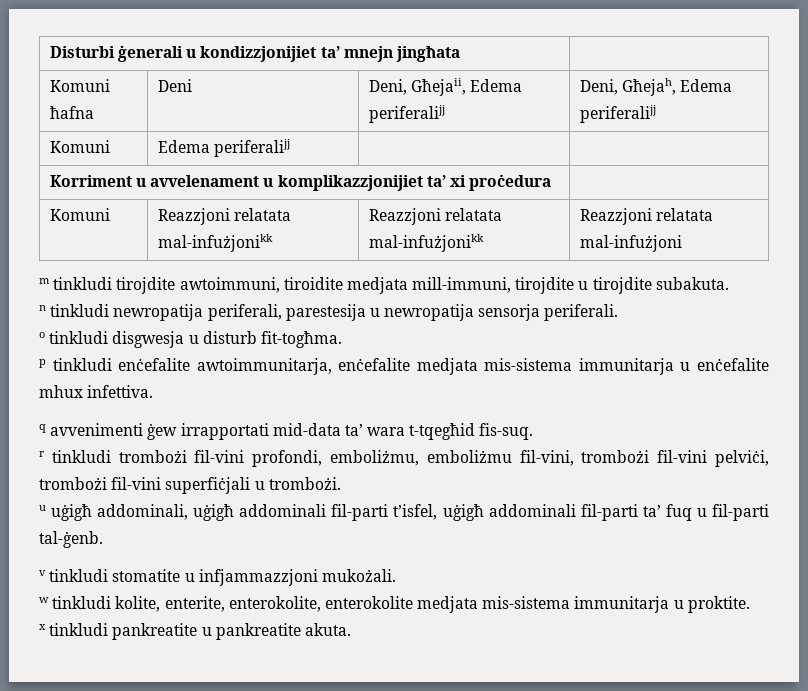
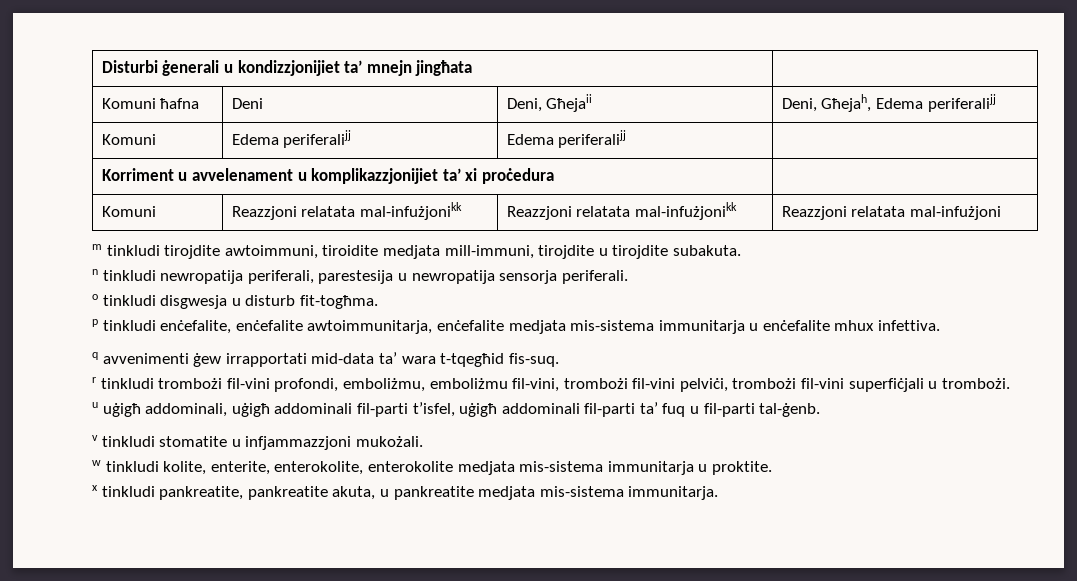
[410,78,523,96] [368,105,445,123] Għejaii, Edema periferalijj -> [546,94,593,112] Għejaii
(290, 148) none -> [506,130,627,148] Edema periferalijj
(112, 364) none -> [160,320,232,334] enċefalite,
[112,623,351,640] pankreatite u pankreatite akuta. -> [159,486,719,500] pankreatite, pankreatite akuta, u pankreatite medjata mis-sistema immunitarja.

